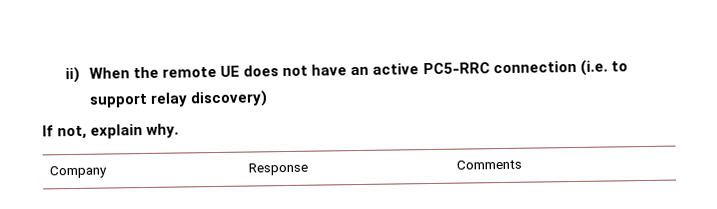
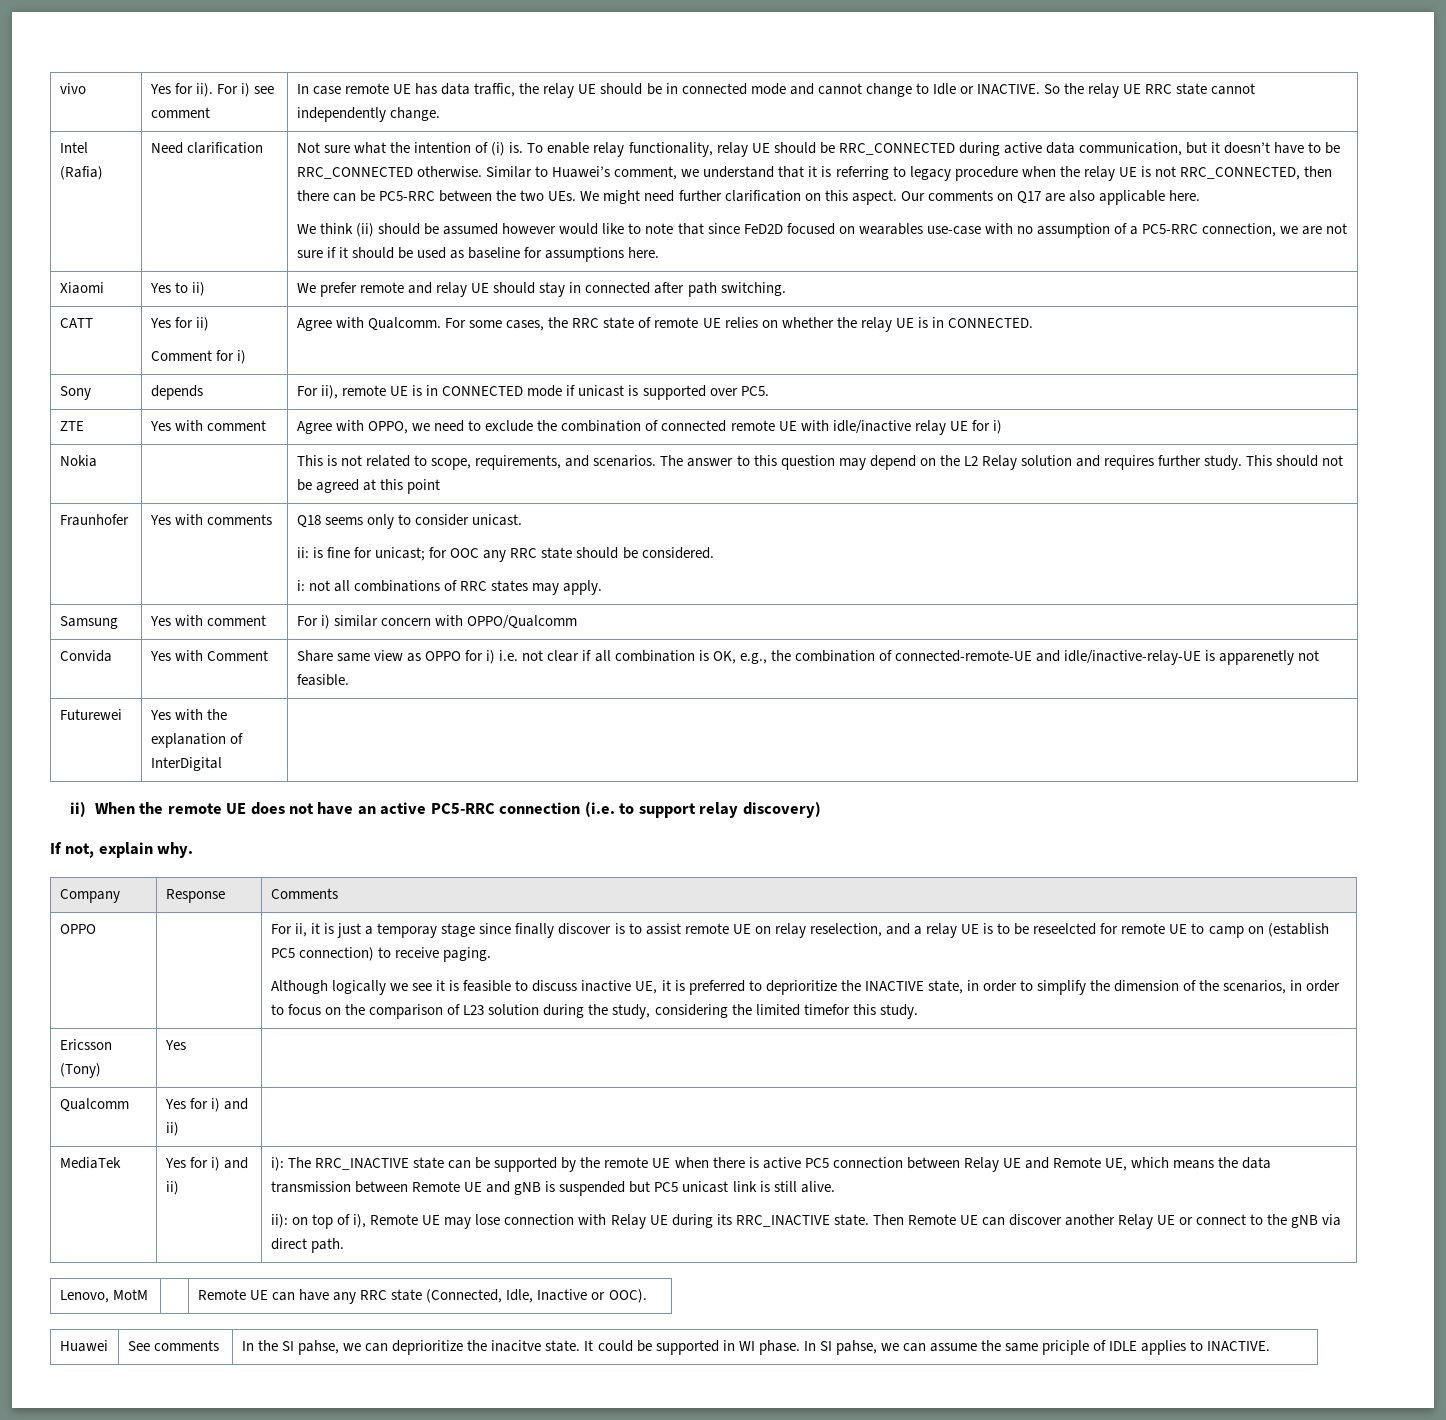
(65, 75) none -> [59,83,86,94] [149,83,275,97] [150,107,210,118] [296,83,1256,98] [296,107,441,122] [59,142,88,153] [59,166,103,180] [150,142,264,154] [296,142,1341,157] [296,166,1333,181] [296,190,1201,205] [296,223,1348,238] [296,247,660,262] [59,282,104,294] [149,282,206,296] [296,282,786,297] [59,318,93,328] [149,317,210,331] [150,350,247,364] [296,317,1033,332] [59,386,91,400] [150,385,203,400] [296,385,769,400] [59,421,84,431] [149,420,267,431] [296,420,1002,435] [59,455,97,467] [296,455,1344,470] [296,479,441,494] [59,514,129,526] [149,514,273,525] [296,514,523,529] [296,547,714,562] [296,580,603,595] [59,616,118,629] [149,615,267,626] [296,615,578,629] [59,650,112,662] [149,650,269,661] [296,650,1320,665] [296,674,349,686] [59,709,122,720] [149,709,228,720] [150,733,244,748] [150,757,222,771] vivo | Yes for ii). For i) see comment | In case remote UE has data traffic, the relay UE should be in connected mode and cannot change to Idle or INACTIVE. So the relay UE RRC state cannot independently change. // Intel (Rafia) | Need clarification | Not sure what the intention of (i) is. To enable relay functionality, relay UE should be RRC_CONNECTED during active data communication, but it doesn’t have to be RRC_CONNECTED otherwise. Similar to Huawei’s comment, we understand that it is referring to legacy procedure when the relay UE is not RRC_CONNECTED, then there can be PC5-RRC between the two UEs. We might need further clarification on this aspect. Our comments on Q17 are also applicable here. // We think (ii) should be assumed however would like to note that since FeD2D focused on wearables use-case with no assumption of a PC5-RRC connection, we are not sure if it should be used as baseline for assumptions here. // Xiaomi | Yes to ii) | We prefer remote and relay UE should stay in connected after path switching. // CATT | Yes for ii) // Comment for i) | Agree with Qualcomm. For some cases, the RRC state of remote UE relies on whether the relay UE is in CONNECTED. // Sony | depends | For ii), remote UE is in CONNECTED mode if unicast is supported over PC5. // ZTE | Yes with comment | Agree with OPPO, we need to exclude the combination of connected remote UE with idle/inactive relay UE for i) // Nokia | | This is not related to scope, requirements, and scenarios. The answer to this question may depend on the L2 Relay solution and requires further study. This should not be agreed at this point // Fraunhofer | Yes with comments | Q18 seems only to consider unicast. // ii: is fine for unicast; for OOC any RRC state should be considered. // i: not all combinations of RRC states may apply. // Samsung | Yes with comment | For i) similar concern with OPPO/Qualcomm // Convida | Yes with Comment | Share same view as OPPO for i) i.e. not clear if all combination is OK, e.g., the combination of connected-remote-UE and idle/inactive-relay-UE is apparenetly not feasible. // Futurewei | Yes with the explanation of InterDigital | //
(522, 164) none -> [59,924,96,934] [270,923,1329,938] [270,947,492,962] [270,980,1341,995] [270,1004,918,1019] [59,1039,112,1050] [59,1063,101,1078] [164,1040,186,1050] [59,1098,129,1112] [164,1098,249,1112] [165,1122,179,1136] [59,1157,121,1169] [164,1157,249,1171] [165,1181,179,1195] [270,1157,1272,1172] [270,1181,835,1196] [270,1214,1342,1229] [270,1238,345,1253] [59,1289,149,1303] [197,1289,647,1304] [59,1340,108,1352] [127,1340,220,1351] [241,1340,1271,1355] // OPPO | | For ii, it is just a temporay stage since finally discover is to assist remote UE on relay reselection, and a relay UE is to be reseelcted for remote UE to camp on (establish PC5 connection) to receive paging. // Although logically we see it is feasible to discuss inactive UE, it is preferred to deprioritize the INACTIVE state, in order to simplify the dimension of the scenarios, in order to focus on the comparison of L23 solution during the study, considering the limited timefor this study. // Ericsson (Tony) | Yes | // Qualcomm | Yes for i) and ii) | // MediaTek | Yes for i) and ii) | i): The RRC_INACTIVE state can be supported by the remote UE when there is active PC5 connection between Relay UE and Remote UE, which means the data transmission between Remote UE and gNB is suspended but PC5 unicast link is still alive. // ii): on top of i), Remote UE may lose connection with Relay UE during its RRC_INACTIVE state. Then Remote UE can discover another Relay UE or connect to the gNB via direct path. // Lenovo, MotM | | Remote UE can have any RRC state (Connected, Idle, Inactive or OOC). // Huawei | See comments | In the SI pahse, we can deprioritize the inacitve state. It could be supported in WI phase. In SI pahse, we can assume the same priciple of IDLE applies to INACTIVE.

